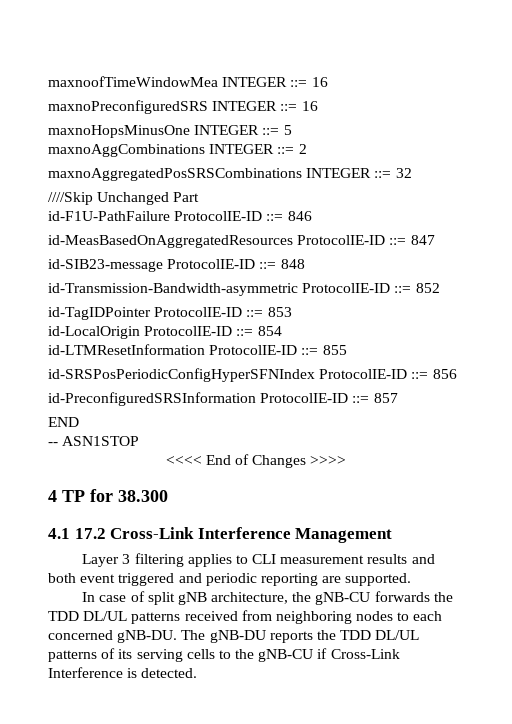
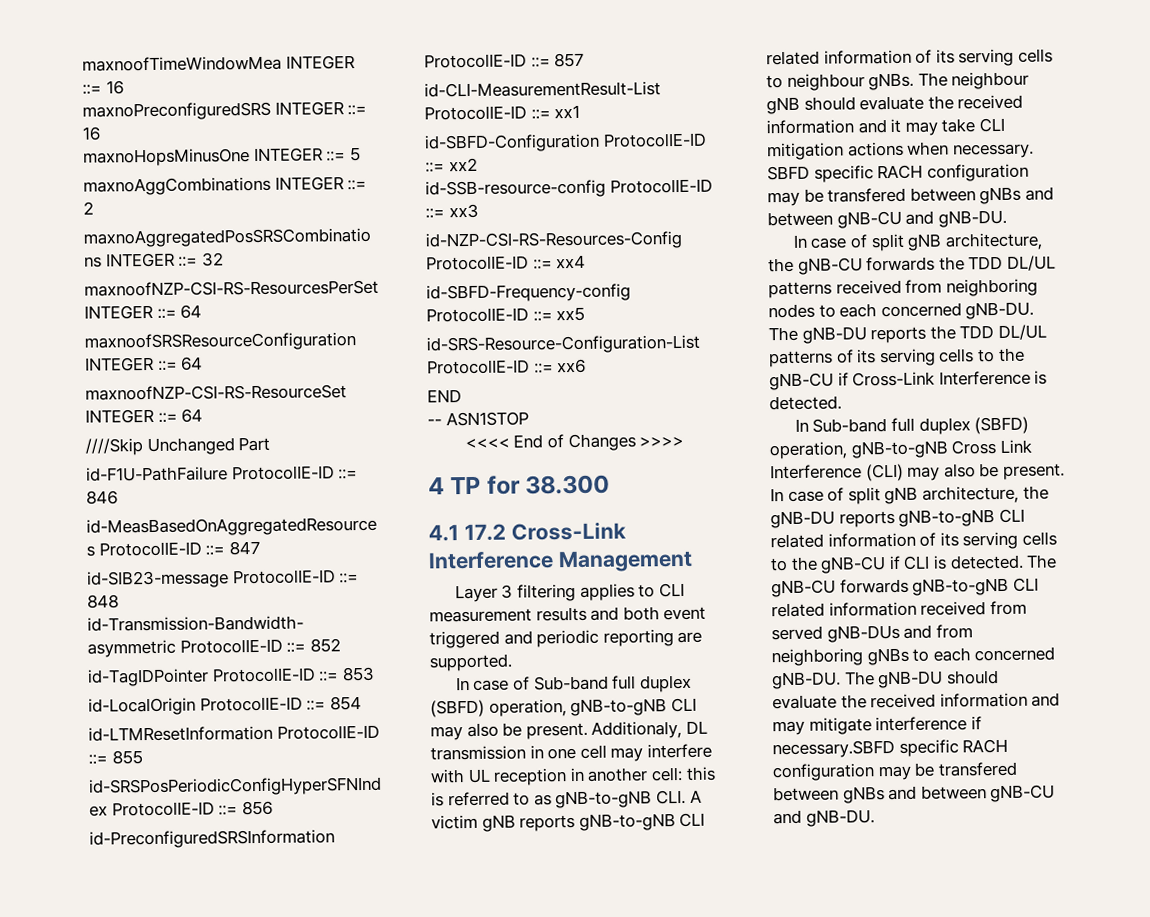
(412, 173) none -> [84,279,379,297] [84,304,203,320] [84,332,356,352] [85,356,204,372] [85,384,347,401] [85,408,204,424] // maxnoofNZP-CSI-RS-ResourcesPerSet INTEGER ::= 64 // maxnoofSRSResourceConfiguration INTEGER ::= 64 // maxnoofNZP-CSI-RS-ResourceSet INTEGER ::= 64
(398, 398) none -> [424,81,661,98] [424,104,581,121] [424,132,707,153] [425,157,478,173] [425,178,713,199] [425,203,479,219] [425,230,683,251] [426,254,587,271] [426,283,631,303] [426,306,586,323] [426,334,701,355] [427,358,587,375] // id-CLI-MeasurementResult-List ProtocolIE-ID ::= xx1 // id-SBFD-Configuration ProtocolIE-ID ::= xx2 // id-SSB-resource-config ProtocolIE-ID ::= xx3 // id-NZP-CSI-RS-Resources-Config ProtocolIE-ID ::= xx4 // id-SBFD-Frequency-config ProtocolIE-ID ::= xx5 // id-SRS-Resource-Configuration-List ProtocolIE-ID ::= xx6
(412, 579) none -> [455,674,692,693] [430,697,697,718] [430,720,708,741] [430,743,712,762] [430,766,716,786] [431,789,702,809] [431,812,706,832] [766,48,1053,67] [766,71,1030,91] [766,94,1024,115] [766,117,1005,136] [767,141,1034,161] [767,163,1029,183] [767,186,1054,207] [767,209,1007,229] // In case of Sub-band full duplex (SBFD) operation, gNB-to-gNB CLI may also be present. Additionaly, DL transmission in one cell may interfere with UL reception in another cell: this is referred to as gNB-to-gNB CLI. A victim gNB reports gNB-to-gNB CLI related information of its serving cells to neighbour gNBs. The neighbour gNB should evaluate the received information and it may take CLI mitigation actions when necessary. SBFD specific RACH configuration may be transfered between gNBs and between gNB-CU and gNB-DU.
(198, 673) none -> [794,416,1030,435] [769,439,1032,460] [770,463,1065,482] [770,485,1049,505] [770,508,1025,529] [770,531,1057,550] [770,554,1058,574] [771,577,1039,598] [771,600,1027,618] [771,624,973,643] [771,646,1056,667] [772,670,999,690] [772,692,1061,710] [772,716,982,736] [772,738,1009,759] [772,761,1018,782] [773,784,1056,804] [773,809,875,827] // In Sub-band full duplex (SBFD) operation, gNB-to-gNB Cross Link Interference (CLI) may also be present. In case of split gNB architecture, the gNB-DU reports gNB-to-gNB CLI related information of its serving cells to the gNB-CU if CLI is detected. The gNB-CU forwards gNB-to-gNB CLI related information received from served gNB-DUs and from neighboring gNBs to each concerned gNB-DU. The gNB-DU should evaluate the received information and may mitigate interference if necessary.SBFD specific RACH configuration may be transfered between gNBs and between gNB-CU and gNB-DU.

